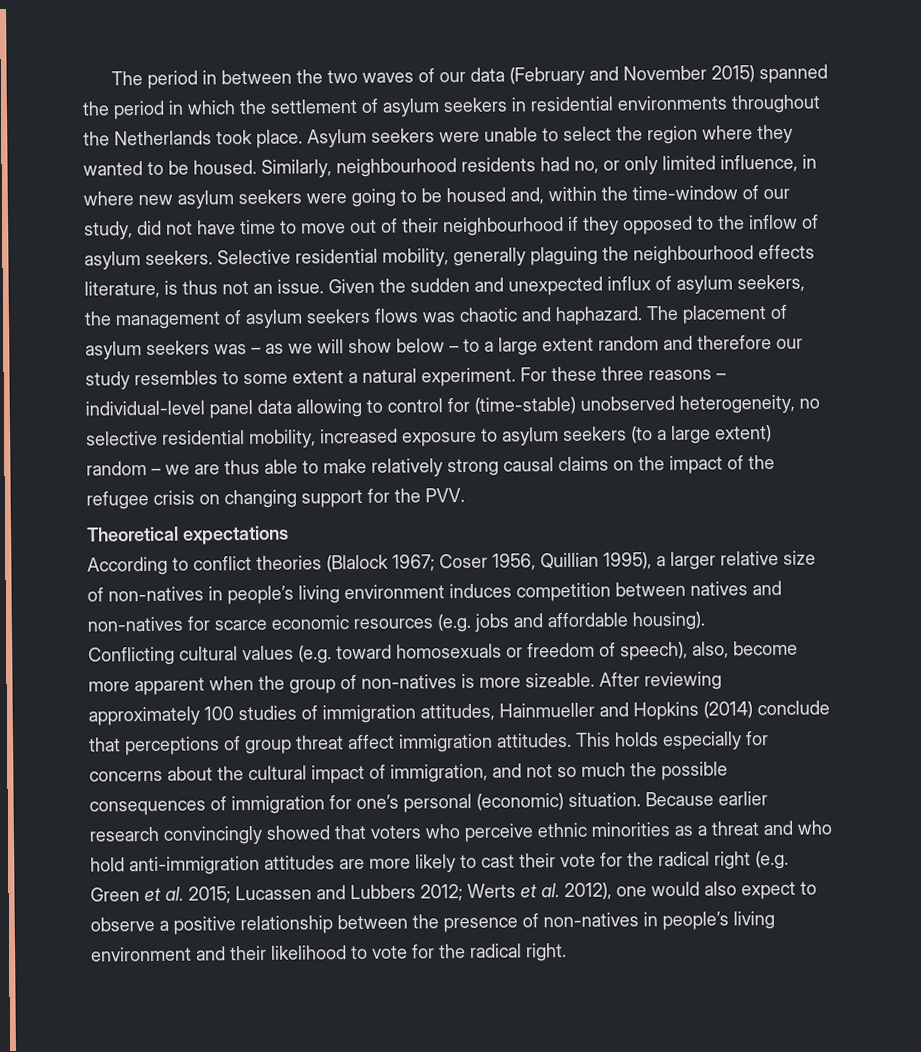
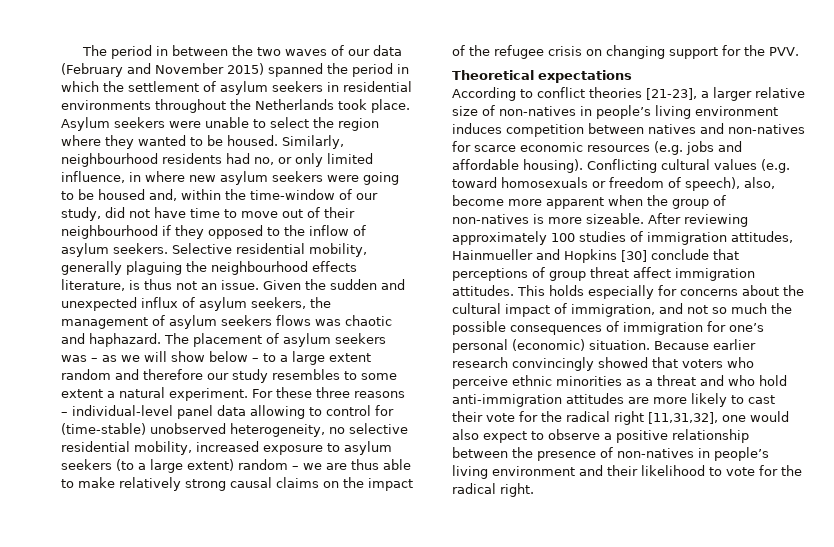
[326,552,652,573] (Blalock 1967; Coser 1956, Quillian 1995), -> [646,88,697,100] [21-23],
(706, 621) // -> (583, 166) none
[703,701,753,719] (2014) -> [621,250,647,262] [30]
[755,850,789,870] [90,882,612,904] (e.g. Green et al. 2015; Lucassen and Lubbers 2012; Werts et al. 2012), -> [648,412,718,424] [11,31,32],

